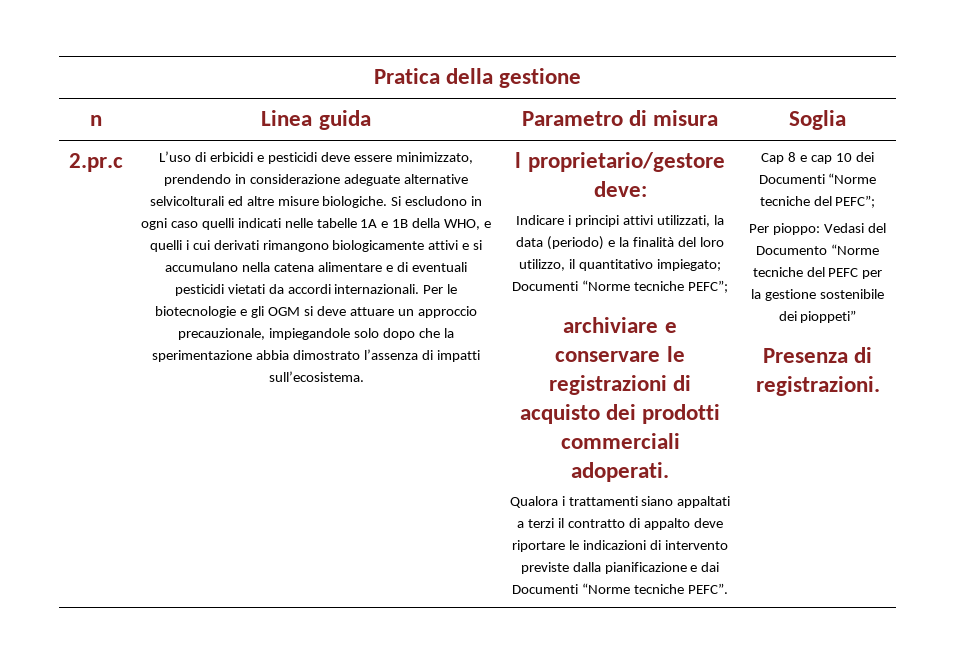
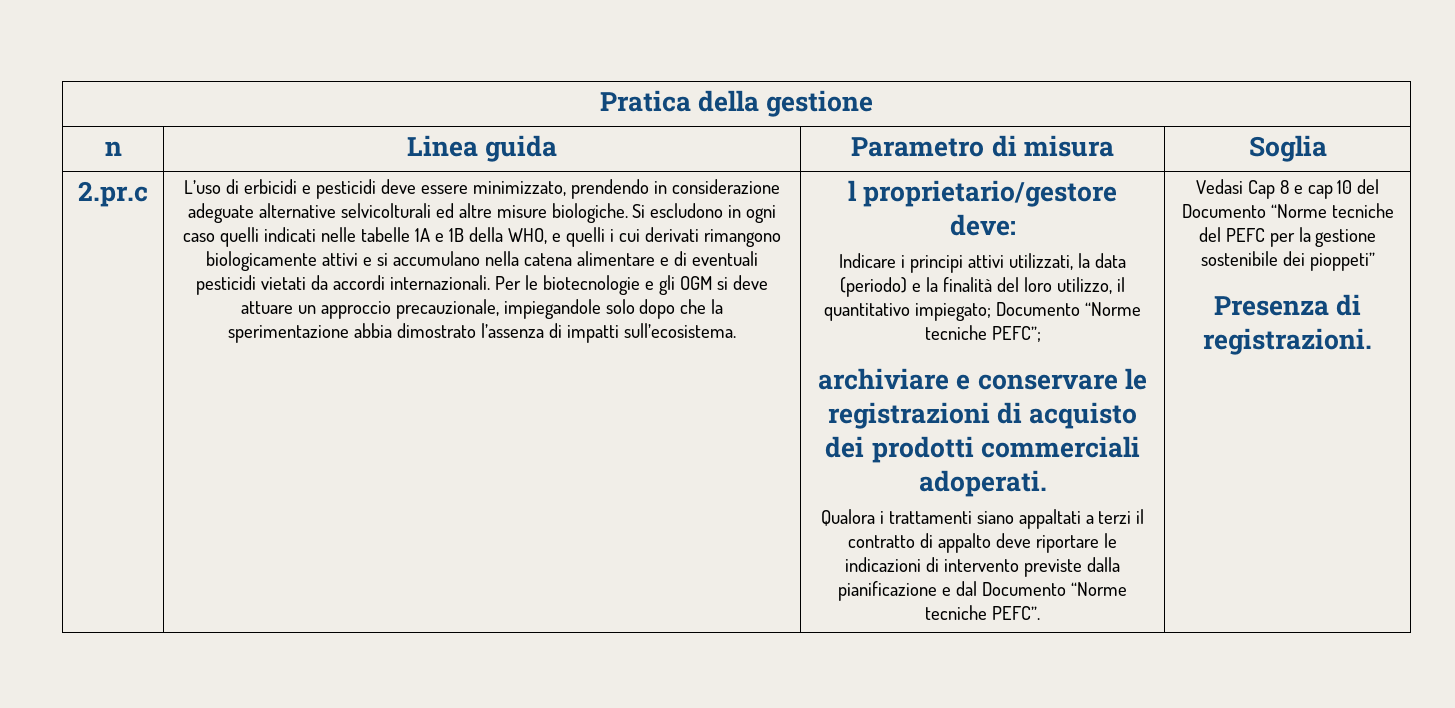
[512,281,579,291] Documenti -> [995,302,1080,316] Documento
[701,562,720,572] [512,584,579,594] dai Documenti -> [956,581,1066,596] dal Documento
(728, 588) none -> [1195,179,1243,194] Vedasi
[855,152,874,162] [758,173,877,184] [759,195,876,208] [749,223,864,235] dei Documenti “Norme tecniche del PEFC”; // Per pioppo: Vedasi -> (1353, 187) none

